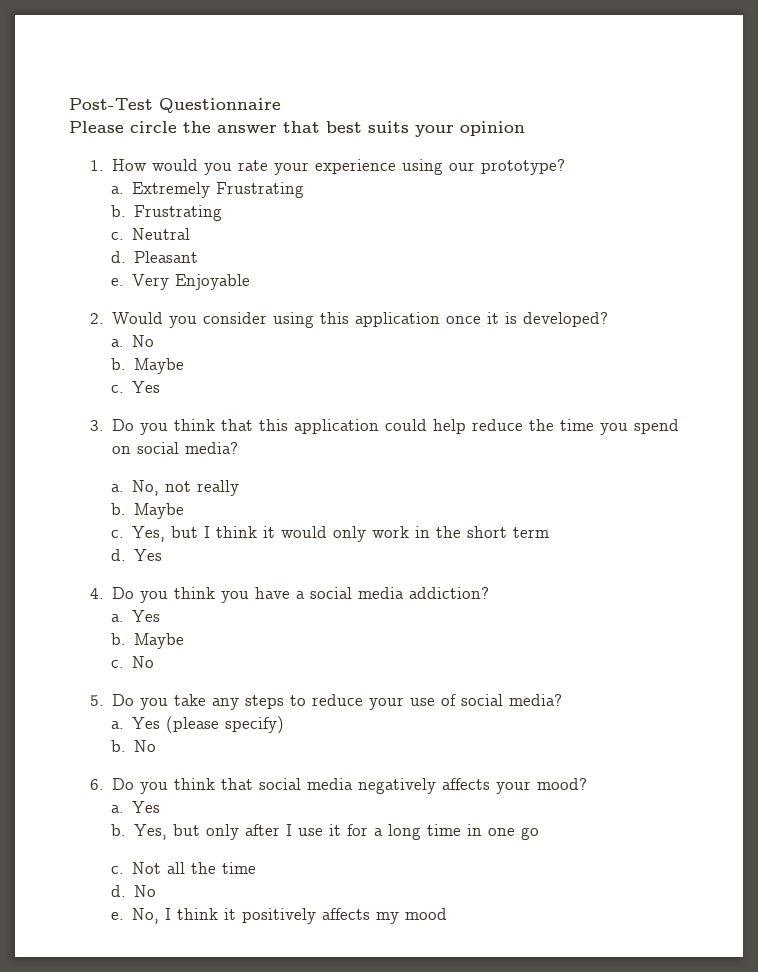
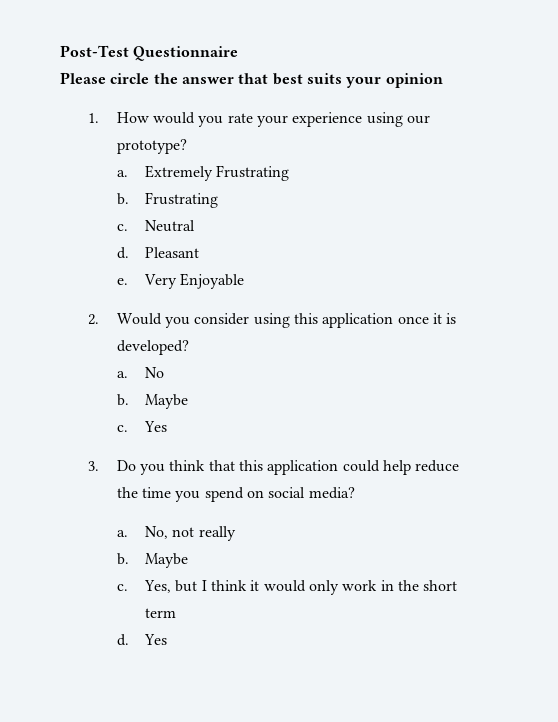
[90,587,490,603] [111,610,161,622] [111,633,185,649] [111,656,155,668] [90,694,563,710] [111,716,285,734] [111,740,157,752] [90,778,588,794] [111,801,161,813] [111,824,540,840] [111,862,257,874] [111,885,157,897] [111,908,448,924] // 4. Do you think you have a social media addiction? // a. Yes // b. Maybe // c. No // 5. Do you take any steps to reduce your use of social media? // a. Yes (please specify) // b. No // 6. Do you think that social media negatively affects your mood? // a. Yes // b. Yes, but only after I use it for a long time in one go // c. Not all the time // d. No // e. No, I think it positively affects my mood -> (168, 639) none

